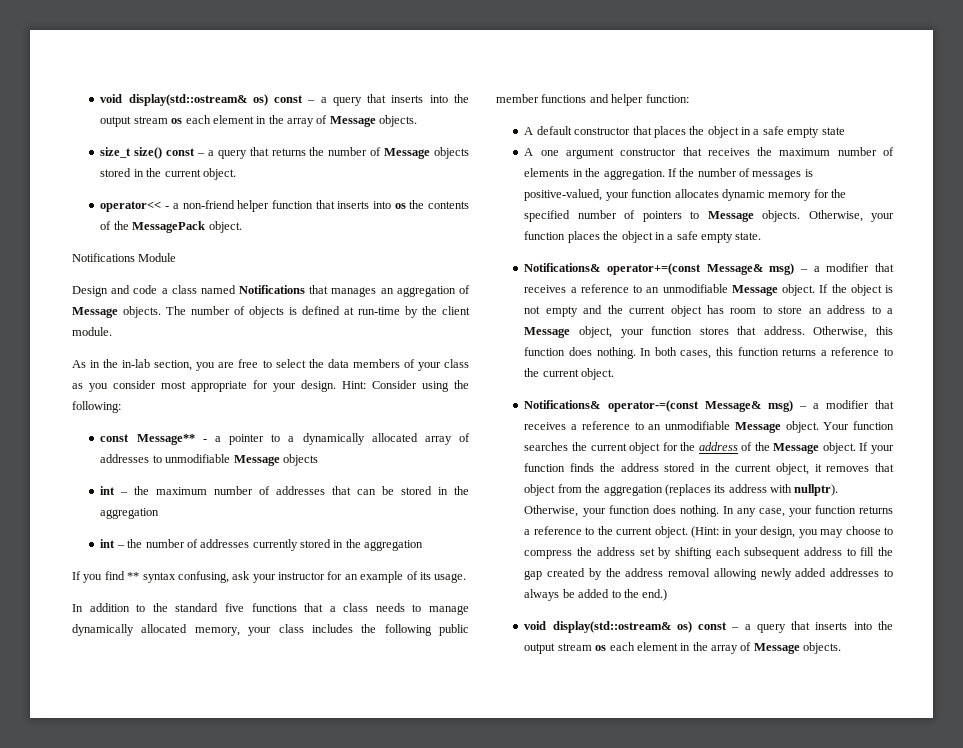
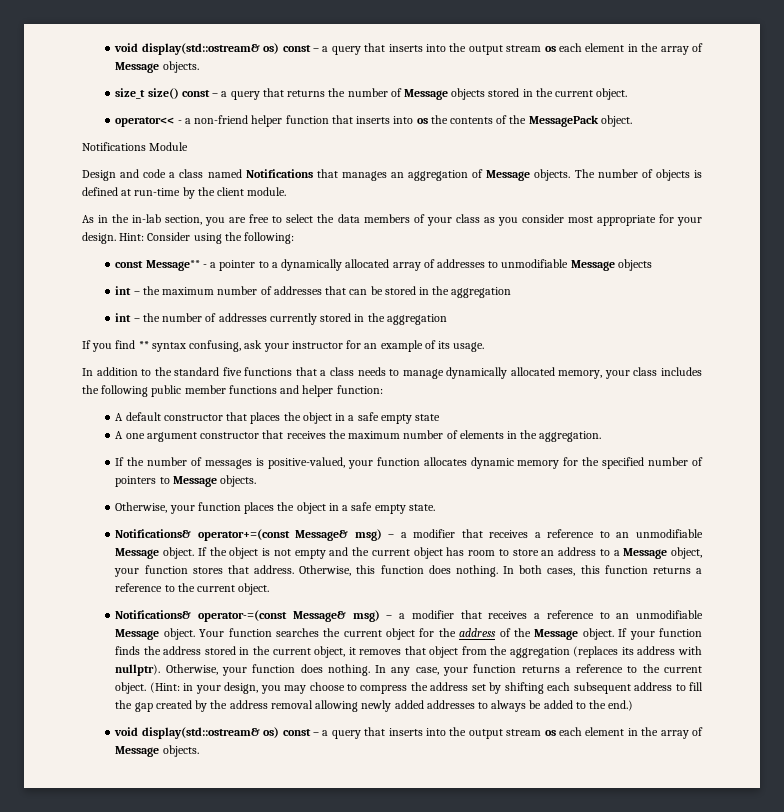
(665, 174) none -> (602, 436) //
(801, 216) none -> (257, 481) //

